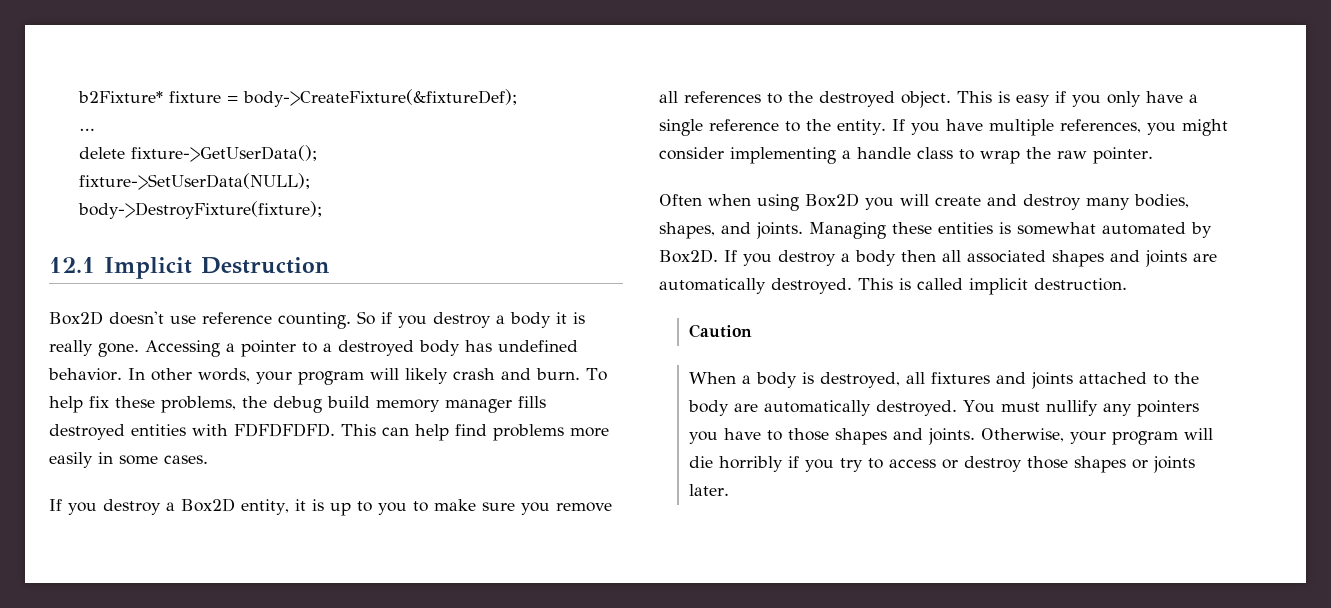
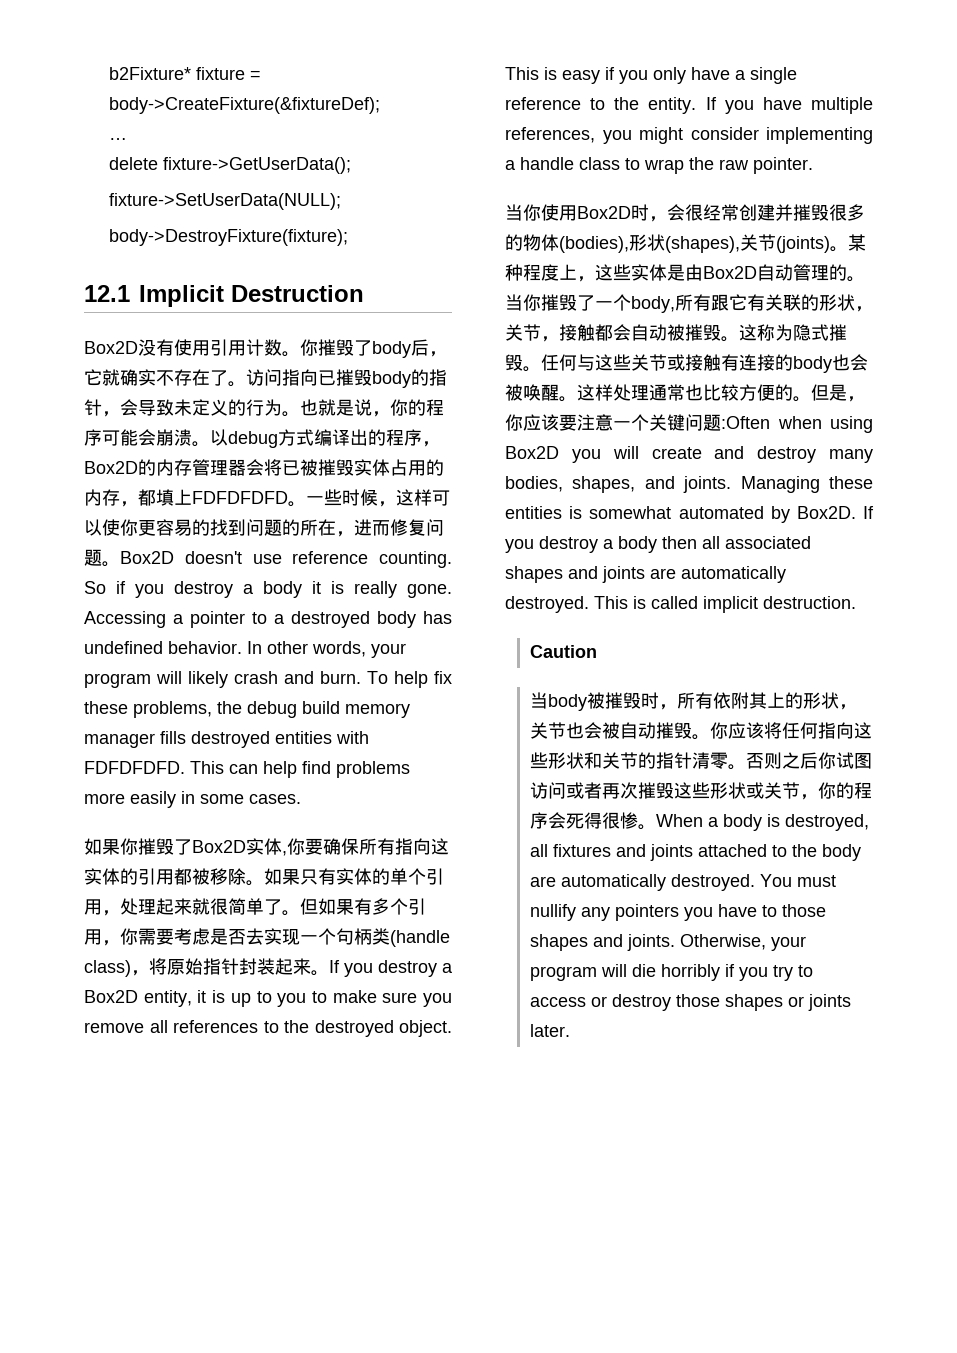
(103, 318) none -> [138,339,447,358] [84,369,447,388] [84,399,444,417] [84,429,440,448] [84,459,444,476] [84,489,450,507] [84,519,444,537] [84,549,174,567] 没有使用引用计数。你摧毁了body后，它就确实不存在了。访问指向已摧毁body的指针，会导致未定义的行为。也就是说，你的程序可能会崩溃。以debug方式编译出的程序，Box2D的内存管理器会将已被摧毁实体占用的内存，都填上FDFDFDFD。一些时候，这样可以使你更容易的找到问题的所在，进而修复问题。Box2D
(208, 459) none -> [84,838,449,856] [84,868,444,886] [84,898,426,916] [84,928,450,947] [84,958,329,977] 如果你摧毁了Box2D实体,你要确保所有指向这实体的引用都被移除。如果只有实体的单个引用，处理起来就很简单了。但如果有多个引用，你需要考虑是否去实现一个句柄类(handle class)，将原始指针封装起来。
[659,194,702,206] Often -> [505,204,865,222] [505,234,866,253] [505,264,865,282] [505,294,873,313] [505,324,847,342] [505,354,868,373] [505,384,865,402] [505,414,770,431] 当你使用Box2D时，会很经常创建并摧毁很多的物体(bodies),形状(shapes),关节(joints)。某种程度上，这些实体是由Box2D自动管理的。当你摧毁了一个body,所有跟它有关联的形状，关节，接触都会自动被摧毁。这称为隐式摧毁。任何与这些关节或接触有连接的body也会被唤醒。这样处理通常也比较方便的。但是，你应该要注意一个关键问题:Often
(752, 331) none -> [529,692,857,711] [529,722,872,740] [529,752,872,770] [529,782,872,800] [529,812,656,830] 当body被摧毁时，所有依附其上的形状，关节也会被自动摧毁。你应该将任何指向这些形状和关节的指针清零。否则之后你试图访问或者再次摧毁这些形状或关节，你的程序会死得很惨。

